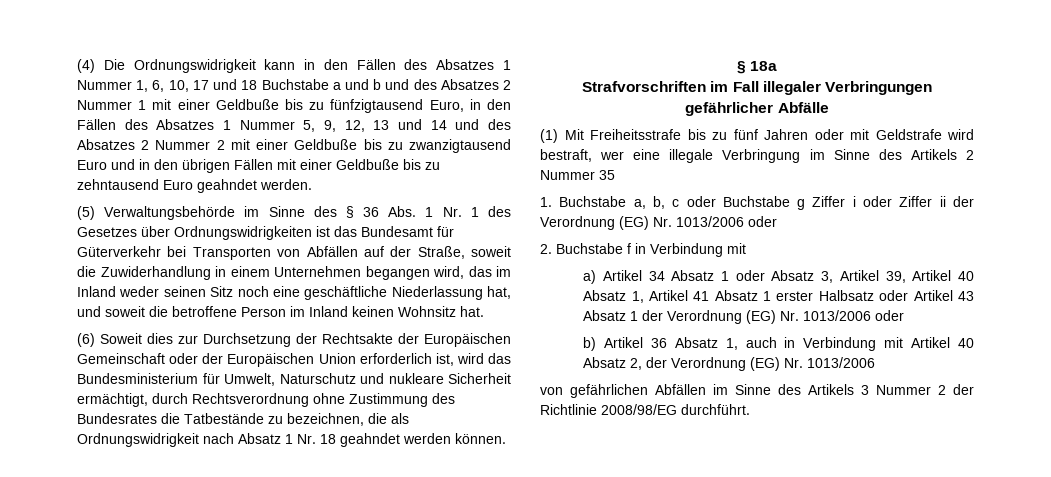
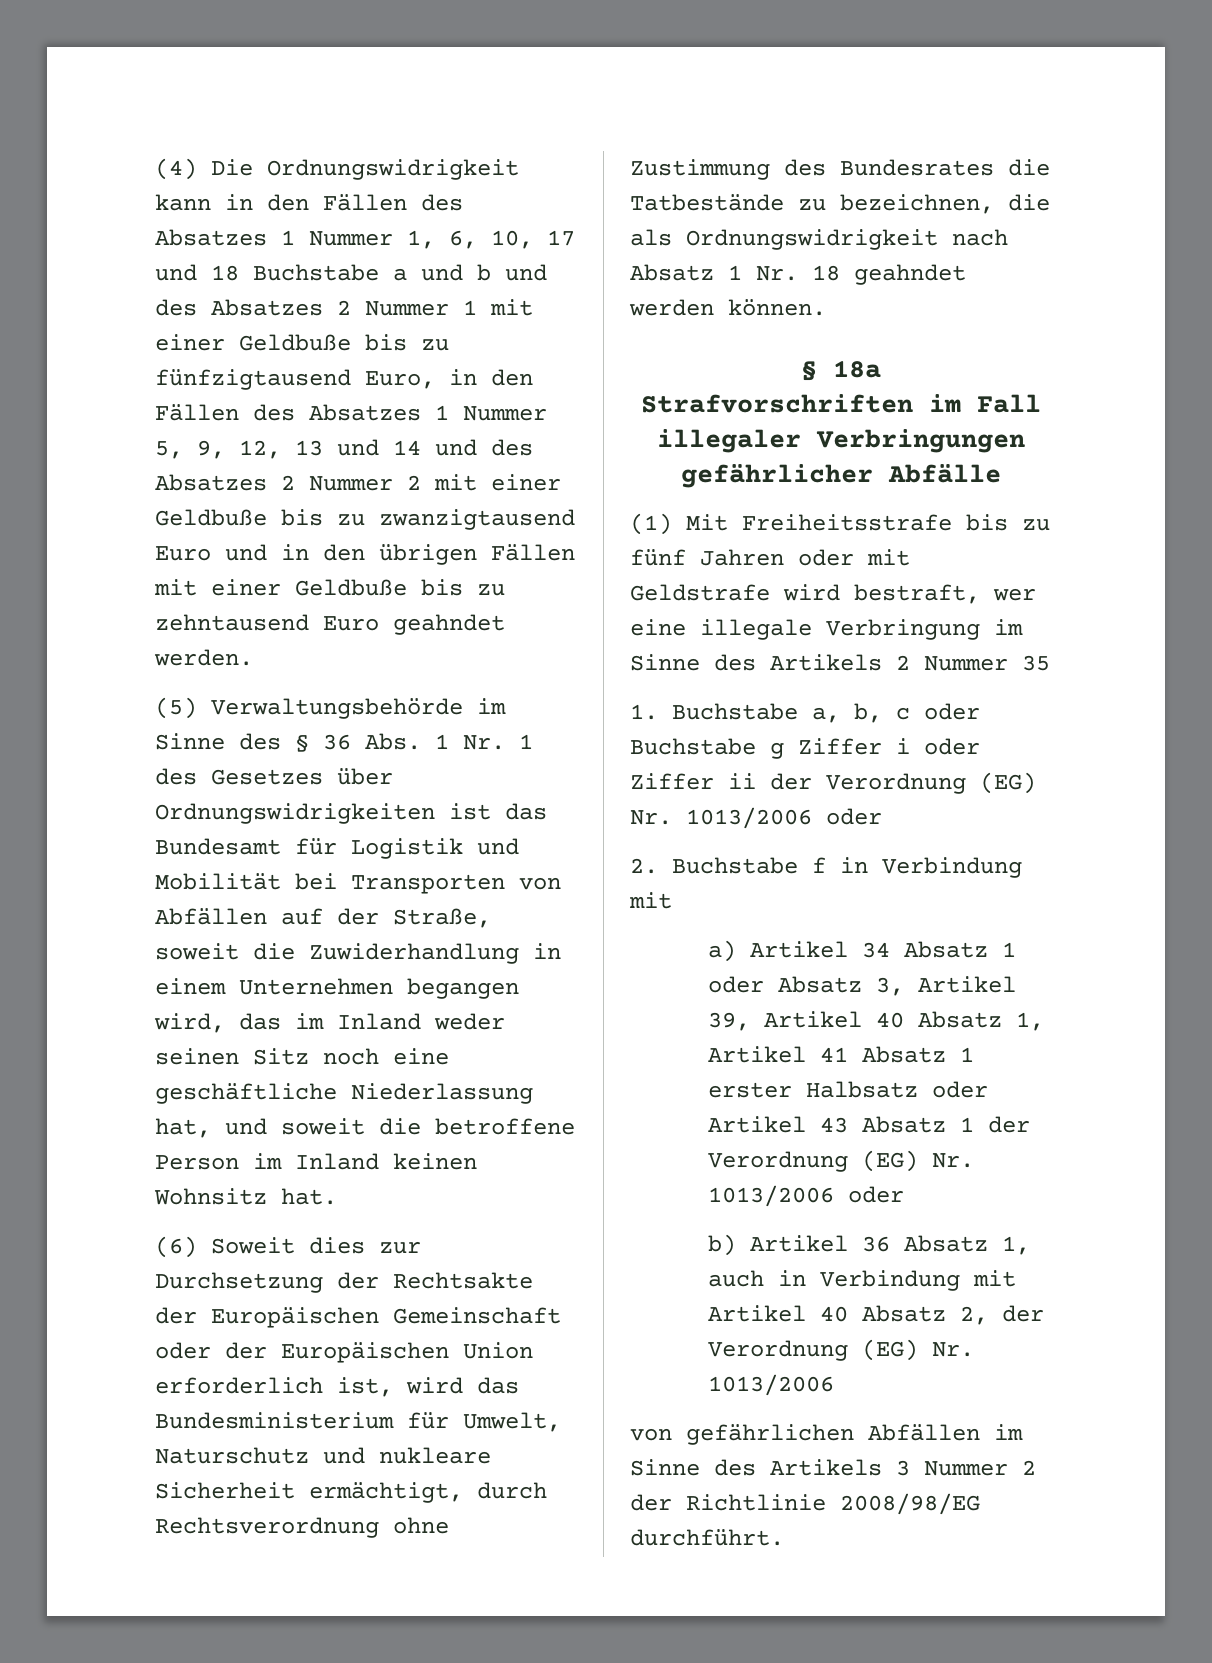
[77,246,161,257] Güterverkehr -> [351,838,519,859] [155,873,281,890] Logistik und Mobilität

